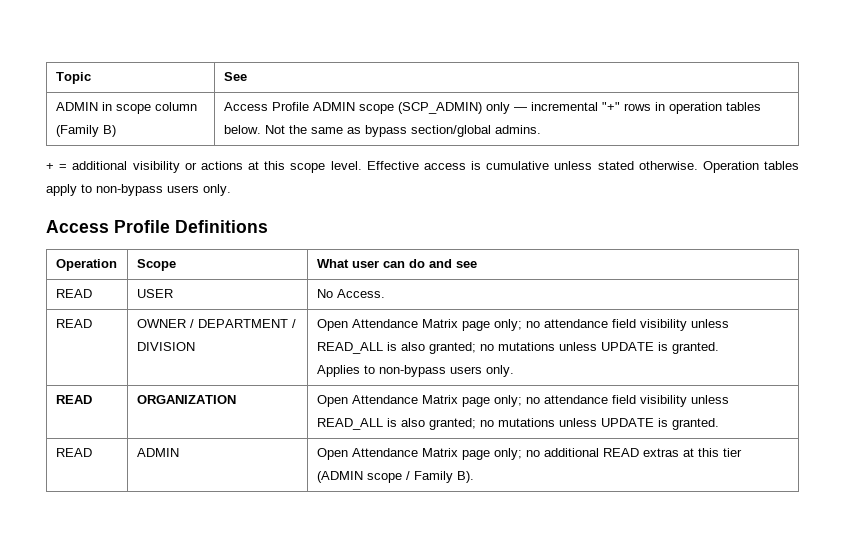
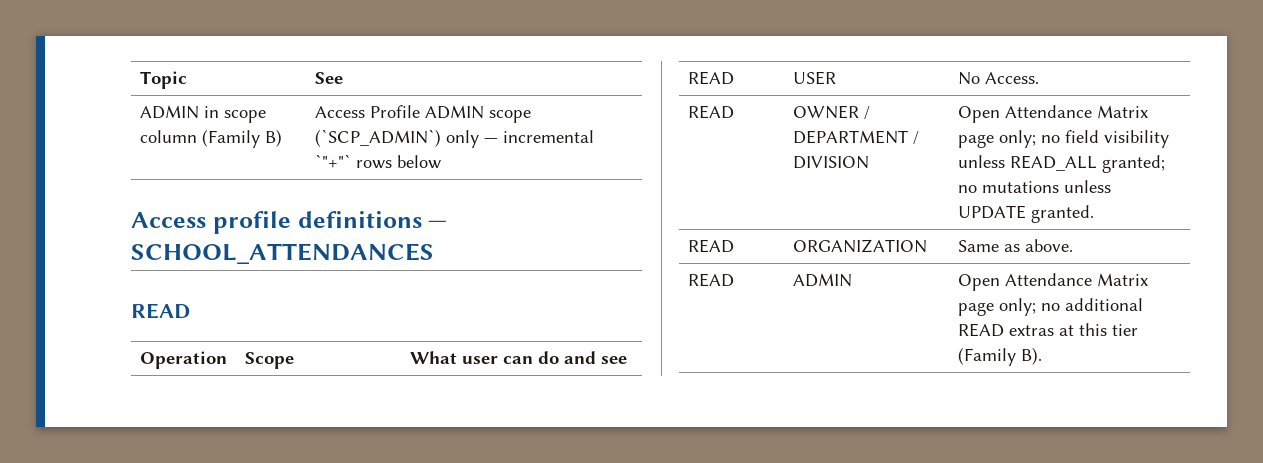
[397,102,482,114] (SCP_ADMIN) -> [314,129,441,147] (`SCP_ADMIN`)
[601,102,761,114] [223,125,541,137] [46,161,799,173] [46,184,231,196] [46,220,268,233] "+" rows in operation tables below. Not the same as bypass section/global admins. // + = additional visibility or actions at this scope level. Effective access is cumulative unless stated otherwise. Operation tables apply to non-bypass users only. // Access Profile Definitions -> [314,154,441,169] [131,211,448,234] [131,243,434,264] [131,303,190,319] `"+"` rows below // Access profile definitions — SCHOOL_ATTENDANCES // READ
[543,319,729,331] [316,342,719,354] [316,365,514,377] [55,395,92,404] [136,395,236,404] [316,395,729,407] [316,418,719,430] attendance field visibility unless READ_ALL is also granted; no mutations unless UPDATE is granted. // Applies to non-bypass users only. // READ | ORGANIZATION | Open Attendance Matrix page only; no attendance field visibility unless READ_ALL is also granted; no mutations unless UPDATE is granted. -> [1064,130,1169,148] [957,155,1165,173] [957,180,1111,193] [957,205,1094,223] [687,239,734,253] [792,239,927,253] [957,239,1073,252] field visibility unless READ_ALL granted; no mutations unless UPDATE granted. // READ | ORGANIZATION | Same as above.
[316,471,453,483] (ADMIN scope / Family -> [957,347,1016,366] (Family

